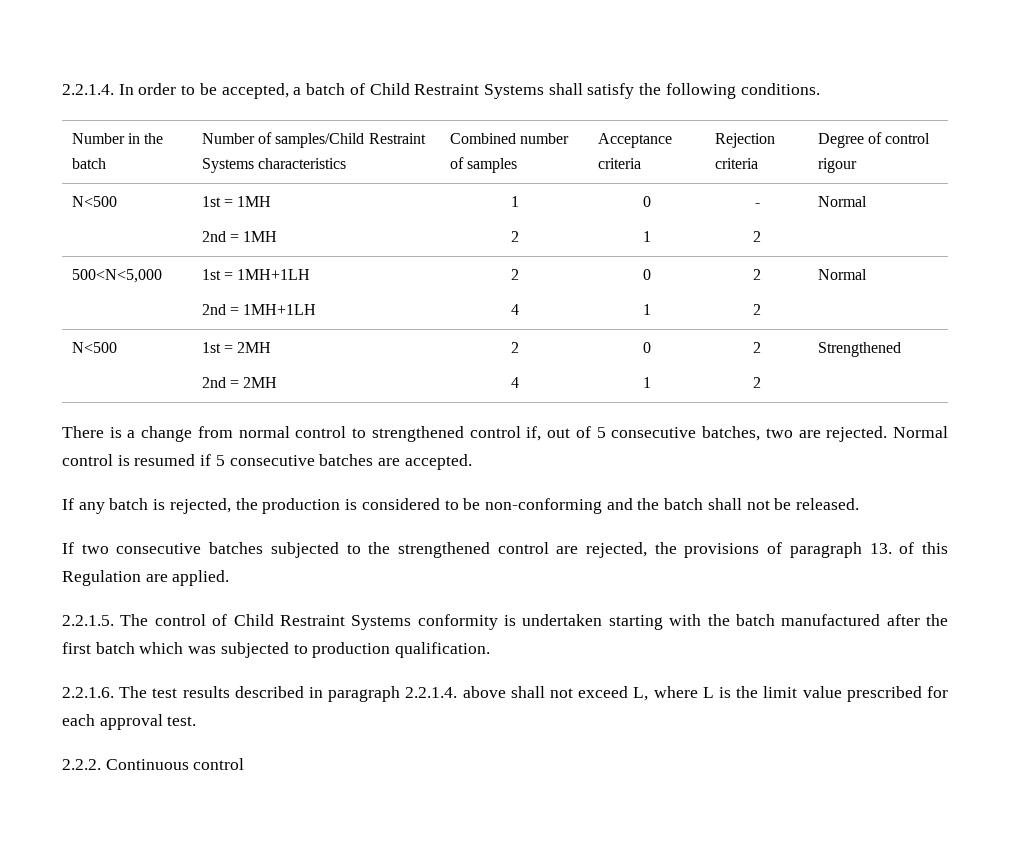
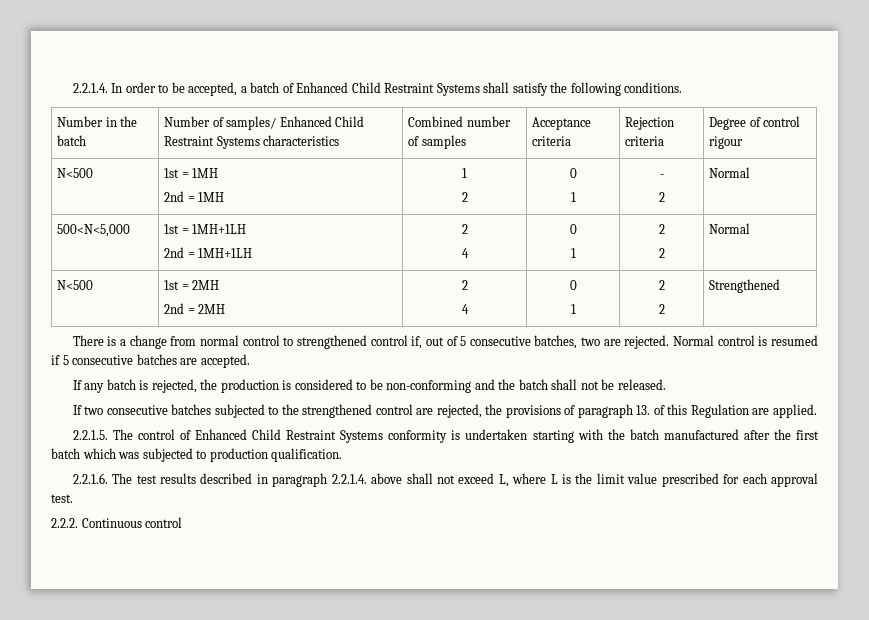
(365, 89) none -> [296,82,349,93] Enhanced
[275,133,365,148] samples/Child -> [226,116,365,130] samples/ Enhanced Child
(228, 620) none -> [195,429,248,440] Enhanced

